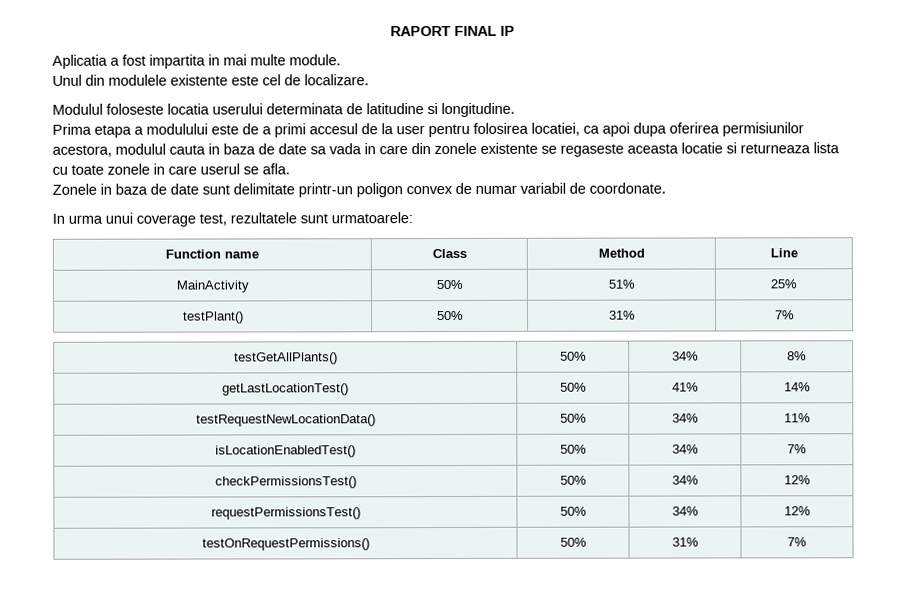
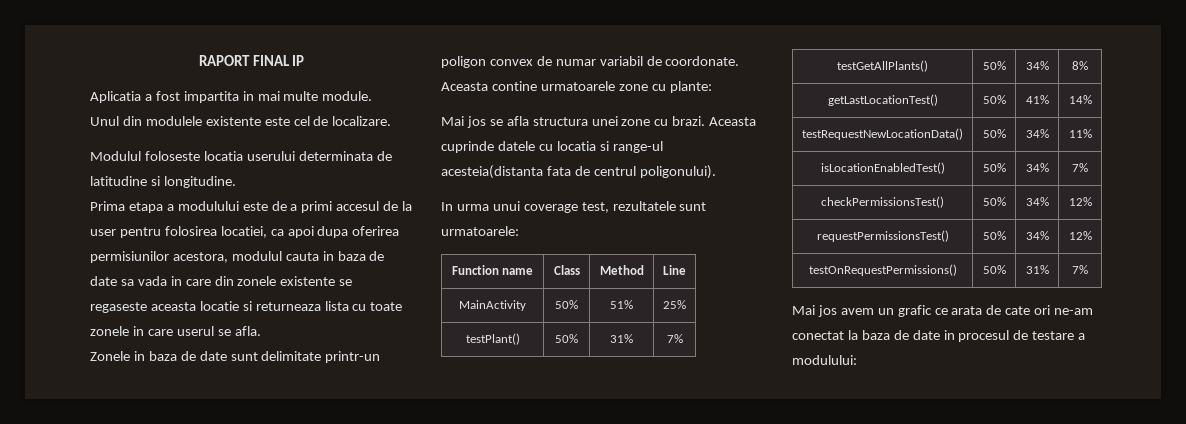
(666, 188) none -> [441,81,712,93] [441,116,757,128] [441,141,663,153] [441,165,716,179] Aceasta contine urmatoarele zone cu plante: // Mai jos se afla structura unei zone cu brazi. Aceasta cuprinde datele cu locatia si range-ul acesteia(distanta fata de centrul poligonului).
(807, 542) none -> [792,305,1094,317] [792,330,1086,342] [792,355,857,365] // Mai jos avem un grafic ce arata de cate ori ne-am conectat la baza de date in procesul de testare a modulului:

